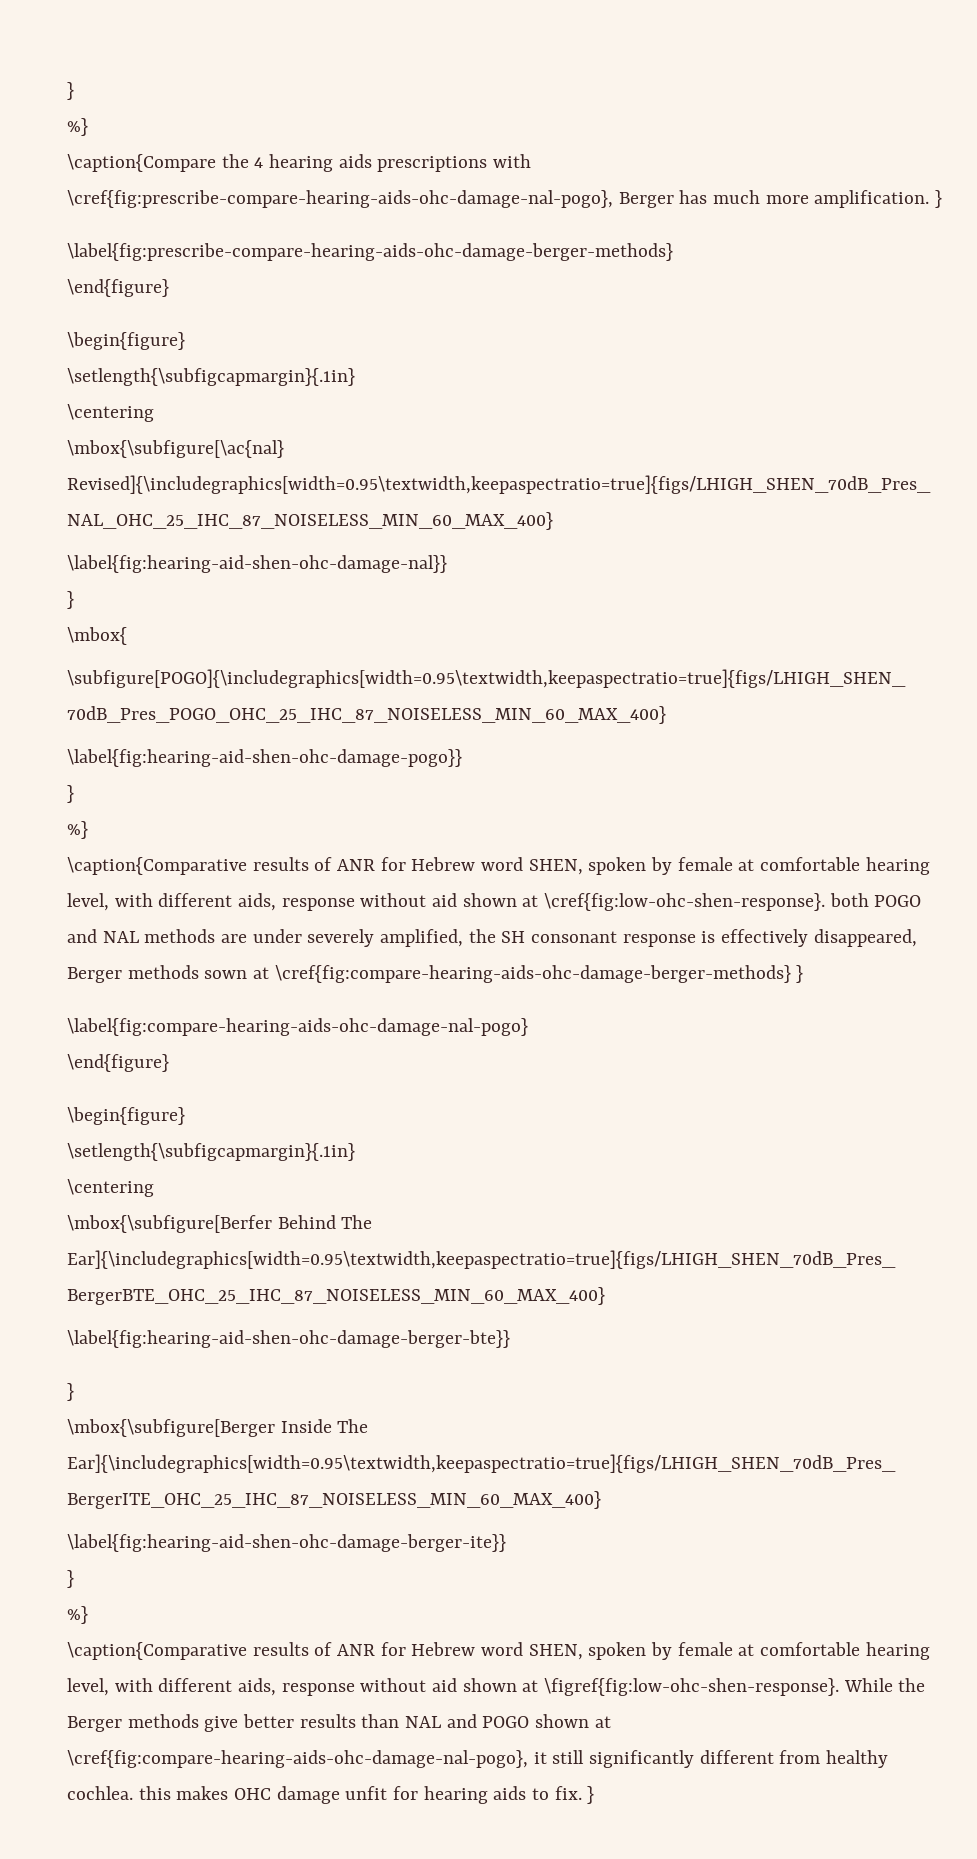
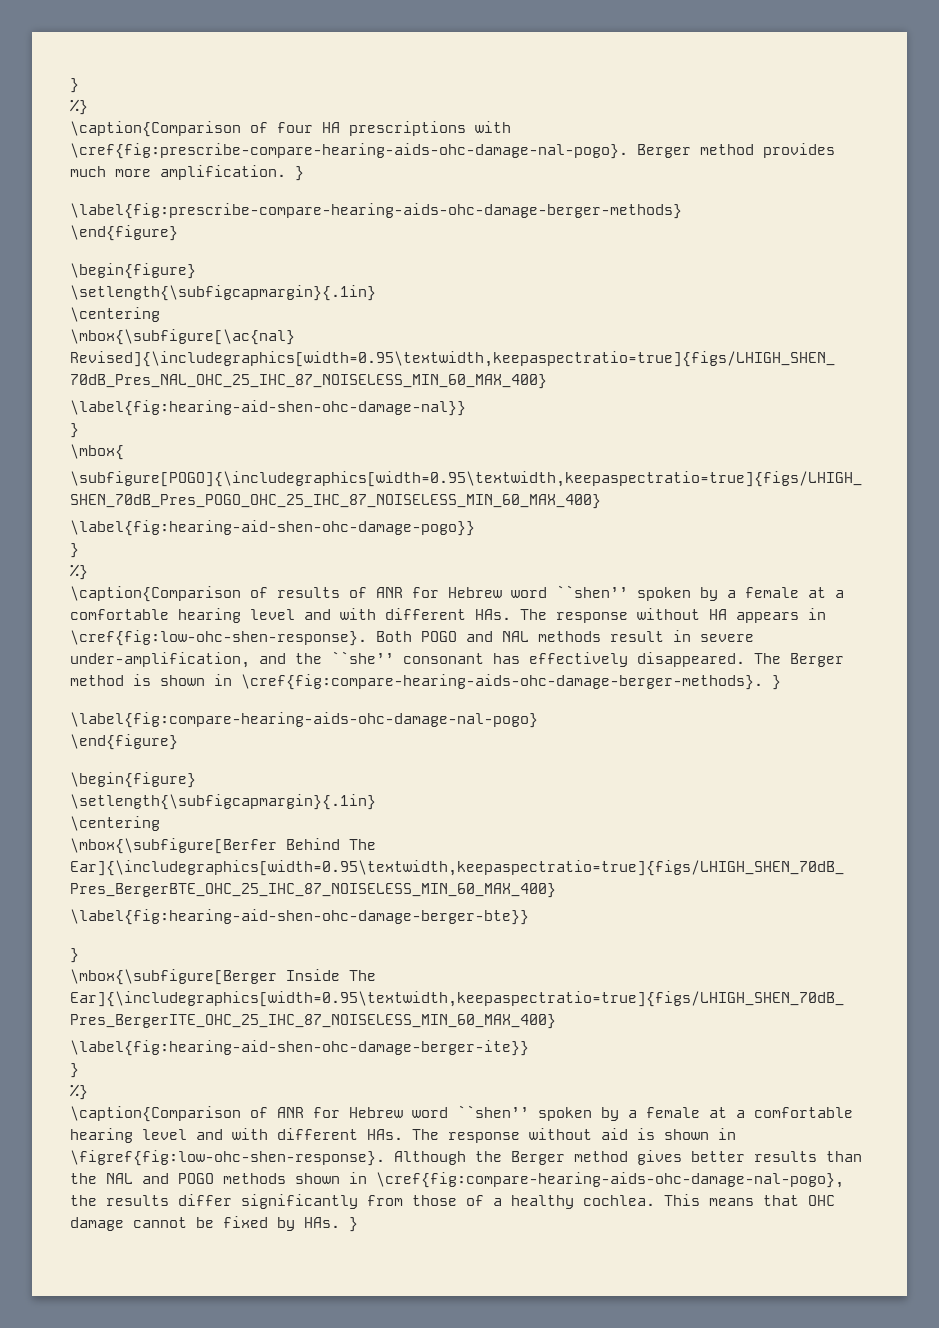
[67,82,74,100] [67,118,88,136] [67,154,532,172] [67,190,708,208] } // %} // \caption{Compare the 4 hearing aids prescriptions with \cref{fig:prescribe-compare-hearing-aids-ohc-damage-nal-pogo}, Berger has -> [70,78,79,93] [70,99,88,115] [70,121,511,137] [70,143,835,159] } // %} // \caption{Comparison of four HA prescriptions with \cref{fig:prescribe-compare-hearing-aids-ohc-damage-nal-pogo}. Berger method provides
[67,857,930,875] [67,893,922,911] [67,929,917,947] [67,965,791,983] \caption{Comparative results of ANR for Hebrew word SHEN, spoken by female at comfortable hearing level, with different aids, response without aid shown at \cref{fig:low-ohc-shen-response}. both POGO and NAL methods are under severely amplified, the SH consonant response is effectively disappeared, Berger methods sown at \cref{fig:compare-hearing-aids-ohc-damage-berger-methods} -> [70,585,844,602] [70,608,826,623] [70,630,754,646] [70,651,844,668] [70,674,763,690] \caption{Comparison of results of ANR for Hebrew word ``shen’’ spoken by a female at a comfortable hearing level and with different HAs. The response without HA appears in \cref{fig:low-ohc-shen-response}. Both POGO and NAL methods result in severe under-amplification, and the ``she’’ consonant has effectively disappeared. The Berger method is shown in \cref{fig:compare-hearing-aids-ohc-damage-berger-methods}.
[67,1642,930,1660] [67,1678,926,1696] [67,1714,239,1732] \caption{Comparative results of ANR for Hebrew word SHEN, spoken by female at comfortable hearing level, with different aids, response without aid shown at \figref{fig:low-ohc-shen-response}. While the Berger methods give -> [70,1105,853,1122] [70,1128,736,1143] [70,1150,682,1166] \caption{Comparison of ANR for Hebrew word ``shen’’ spoken by a female at a comfortable hearing level and with different HAs. The response without aid is shown in \figref{fig:low-ohc-shen-response}. Although the Berger method gives
(400, 1721) none -> [70,1173,97,1184] the
[535,1714,611,1728] [67,1750,889,1768] [67,1786,582,1804] shown at \cref{fig:compare-hearing-aids-ohc-damage-nal-pogo}, it still significantly different from healthy cochlea. this makes OHC damage unfit for hearing aids to fix. -> [223,1172,844,1188] [70,1194,835,1209] [70,1216,340,1231] methods shown in \cref{fig:compare-hearing-aids-ohc-damage-nal-pogo}, the results differ significantly from those of a healthy cochlea. This means that OHC damage cannot be fixed by HAs.

